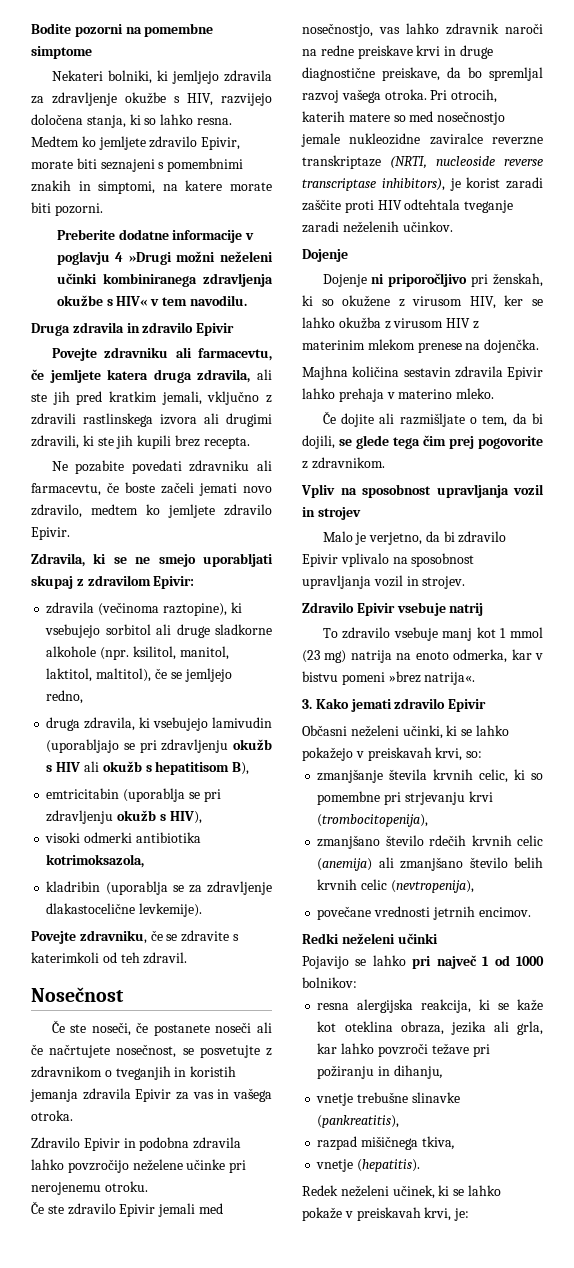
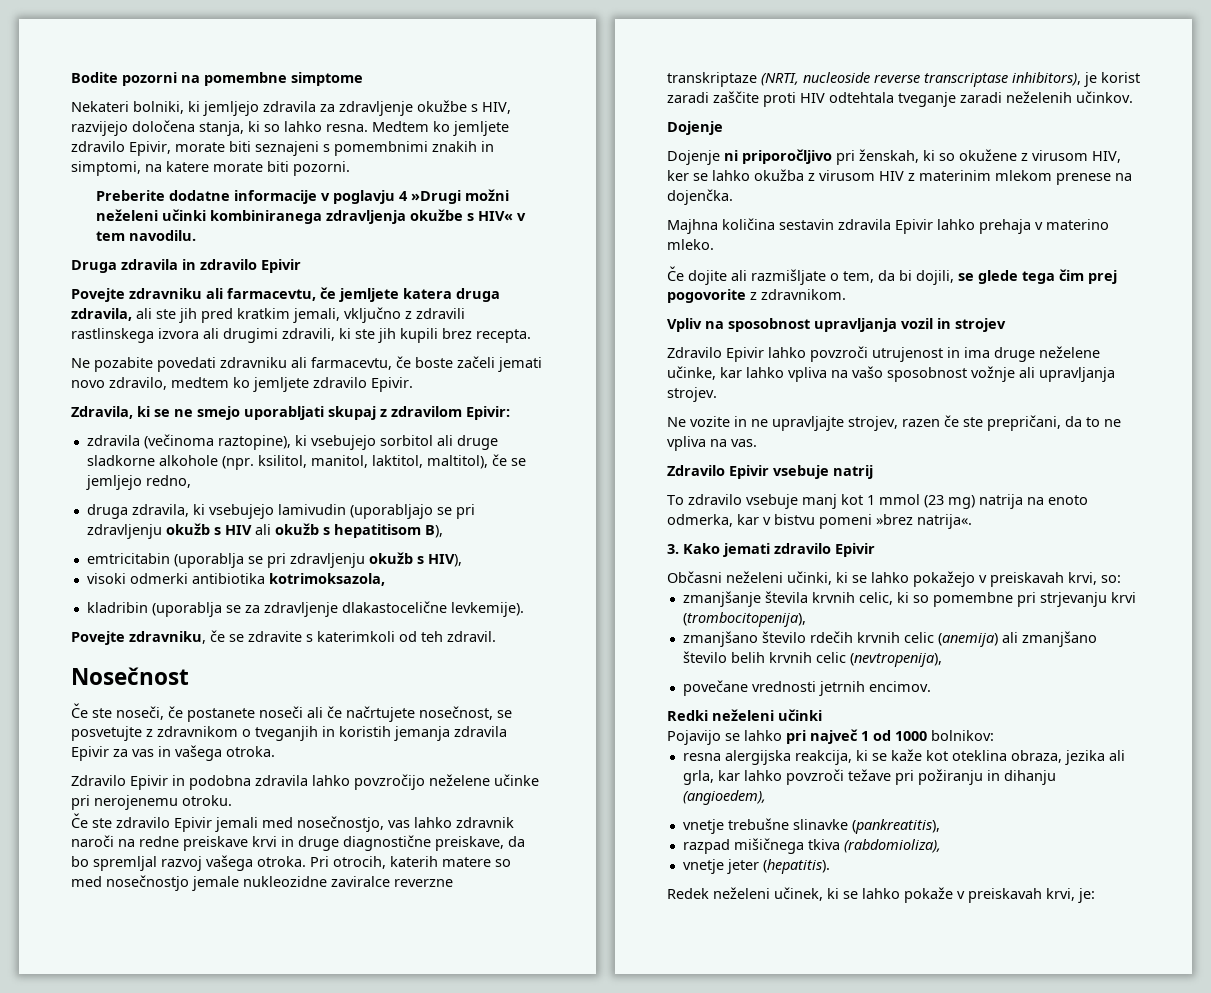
[322,531,507,545] [302,553,475,567] [302,575,466,589] Malo je verjetno, da bi zdravilo Epivir vplivalo na sposobnost upravljanja vozil in strojev. -> [667,346,1100,362] [667,366,1115,382] [667,387,717,402] [667,415,1121,431] [667,436,757,451] Zdravilo Epivir lahko povzroči utrujenost in ima druge neželene učinke, kar lahko vpliva na vašo sposobnost vožnje ali upravljanja strojev. // Ne vozite in ne upravljajte strojev, razen če ste prepričani, da to ne vpliva na vas.
[393,1065,443,1079] dihanju, -> [1003,770,1056,785] [682,790,766,805] dihanju (angioedem),
[421,1136,455,1150] [316,1159,354,1172] tkiva, // vnetje -> [807,839,941,853] [682,859,759,874] tkiva (rabdomioliza), // vnetje jeter

